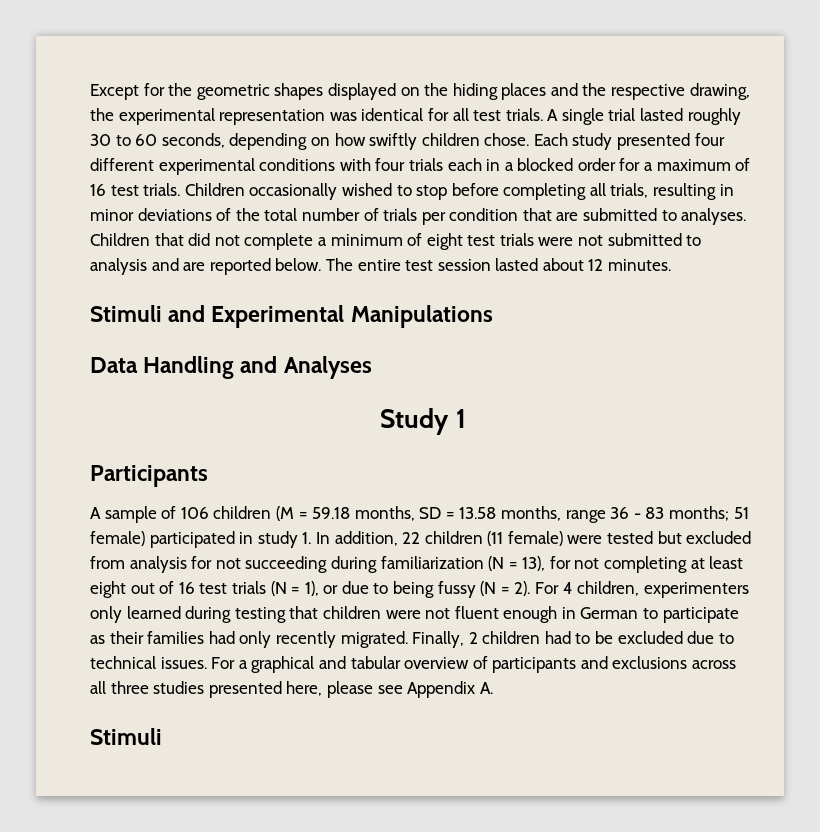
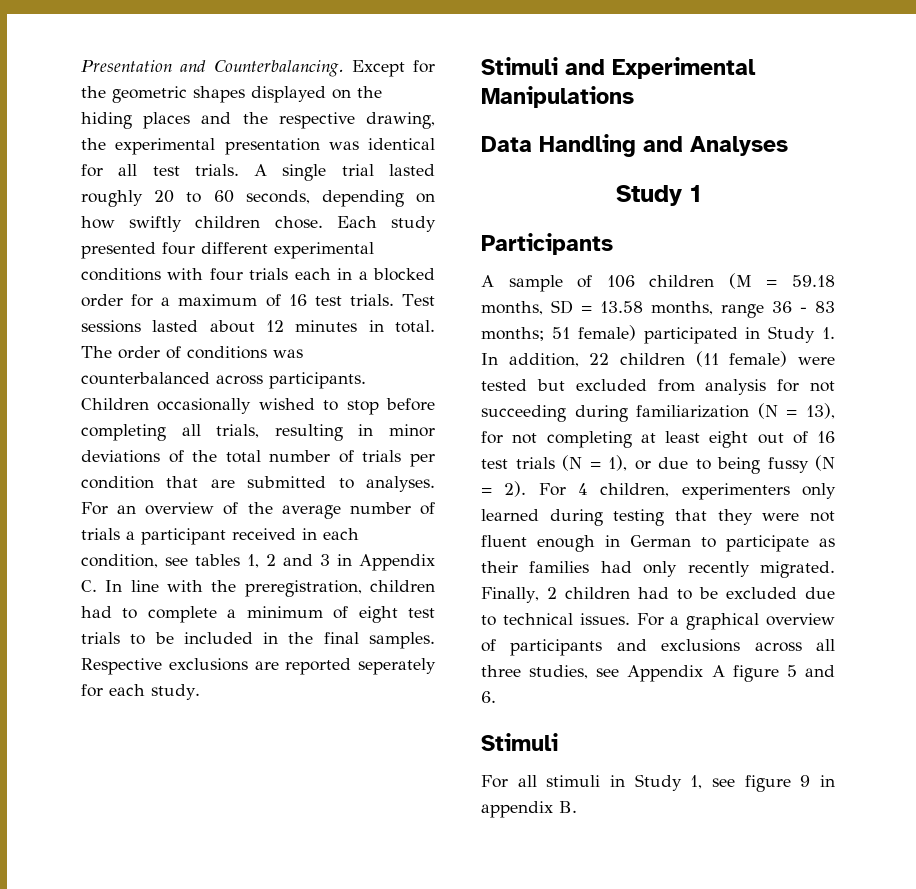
(90, 92) none -> [81,60,344,77] Presentation and Counterbalancing.
[219,109,326,125] representation -> [224,138,320,155] presentation
[90,134,111,146] 30 -> [154,190,175,203] 20
(181, 189) none -> [402,294,436,306] [81,320,435,333] [81,346,303,359] [81,372,366,389] Test sessions lasted about 12 minutes in total. The order of conditions was counterbalanced across participants.
[90,233,240,246] Children that did not -> [81,502,435,519] [81,528,359,545] [81,554,435,571] [81,580,435,597] [81,606,138,619] For an overview of the average number of trials a participant received in each condition, see tables 1, 2 and 3 in Appendix C. In line with the preregistration, children had to
[538,233,702,246] [90,258,672,275] were not submitted to analysis and are reported below. The entire test session lasted about 12 minutes. -> [130,632,435,649] [81,658,436,675] [81,684,200,700] to be included in the final samples. Respective exclusions are reported seperately for each study.
[257,531,298,548] study -> [768,326,816,343] Study
[322,606,381,619] children -> [717,509,753,525] they
[318,656,401,669] and tabular -> (760, 621) none
[153,681,493,698] [90,728,162,745] studies presented here, please see Appendix A. // Stimuli -> [529,665,835,682] [481,691,496,703] [481,733,558,751] [481,774,835,792] [481,801,577,818] studies, see Appendix A figure 5 and 6. // Stimuli // For all stimuli in Study 1, see figure 9 in appendix B.

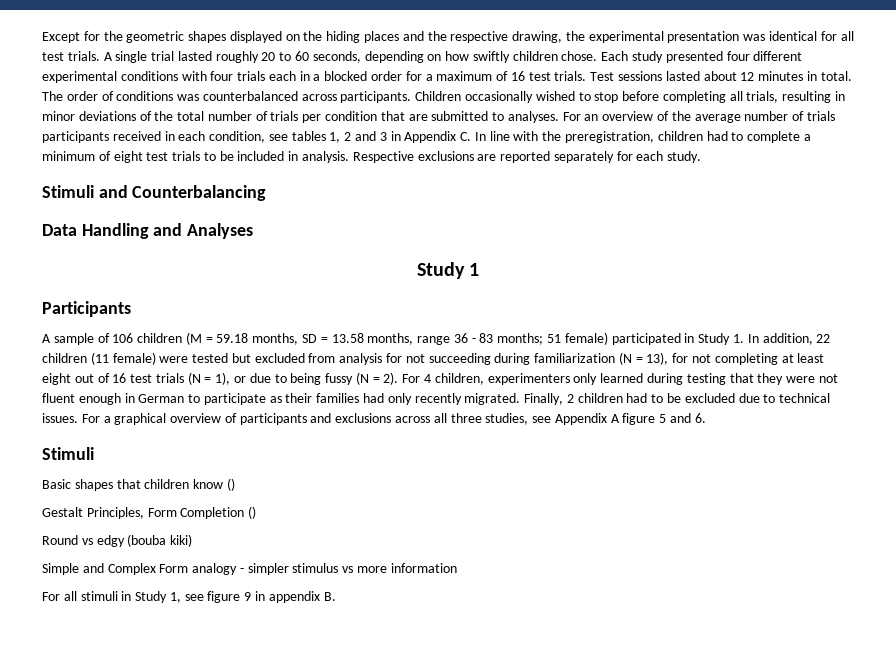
[81,60,344,77] Presentation and Counterbalancing. -> (42, 37) none
[126,528,226,545] a participant -> [42,131,109,143] participants
[288,632,435,649] the final samples. -> [302,151,350,163] analysis.
[358,658,436,675] seperately -> [553,151,614,163] separately
[612,57,756,79] [481,86,634,108] Experimental Manipulations -> [132,185,267,201] Counterbalancing
(558, 742) none -> [42,478,235,491] [42,506,257,519] [42,534,193,547] [42,563,457,575] // Basic shapes that children know () // Gestalt Principles, Form Completion () // Round vs edgy (bouba kiki) // Simple and Complex Form analogy - simpler stimulus vs more information

